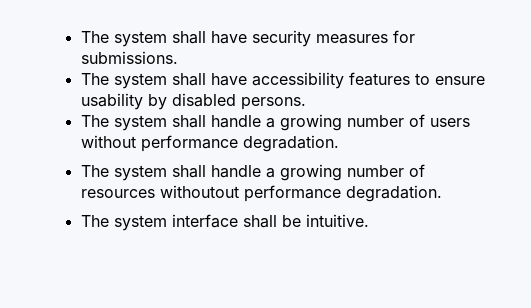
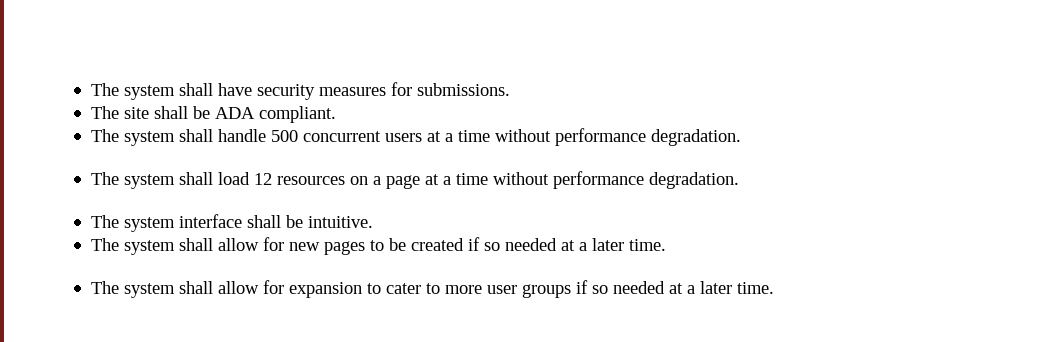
[113,72,485,89] [80,93,306,110] [80,114,470,131] system shall have accessibility features to ensure usability by disabled persons. // The system shall handle a growing number of users -> [124,106,337,123] [91,129,491,146] site shall be ADA compliant. // The system shall handle 500 concurrent users at a time
[210,164,425,181] [80,185,239,198] handle a growing number of resources withoutout -> [218,172,550,189] load 12 resources on a page at a time without
(369, 220) none -> [91,237,667,255] [91,280,775,298] // The system shall allow for new pages to be created if so needed at a later time. // The system shall allow for expansion to cater to more user groups if so needed at a later time.

